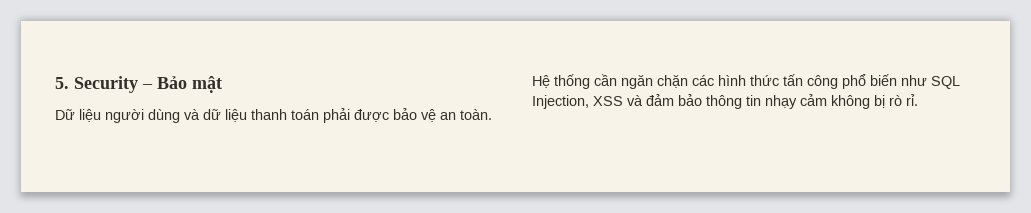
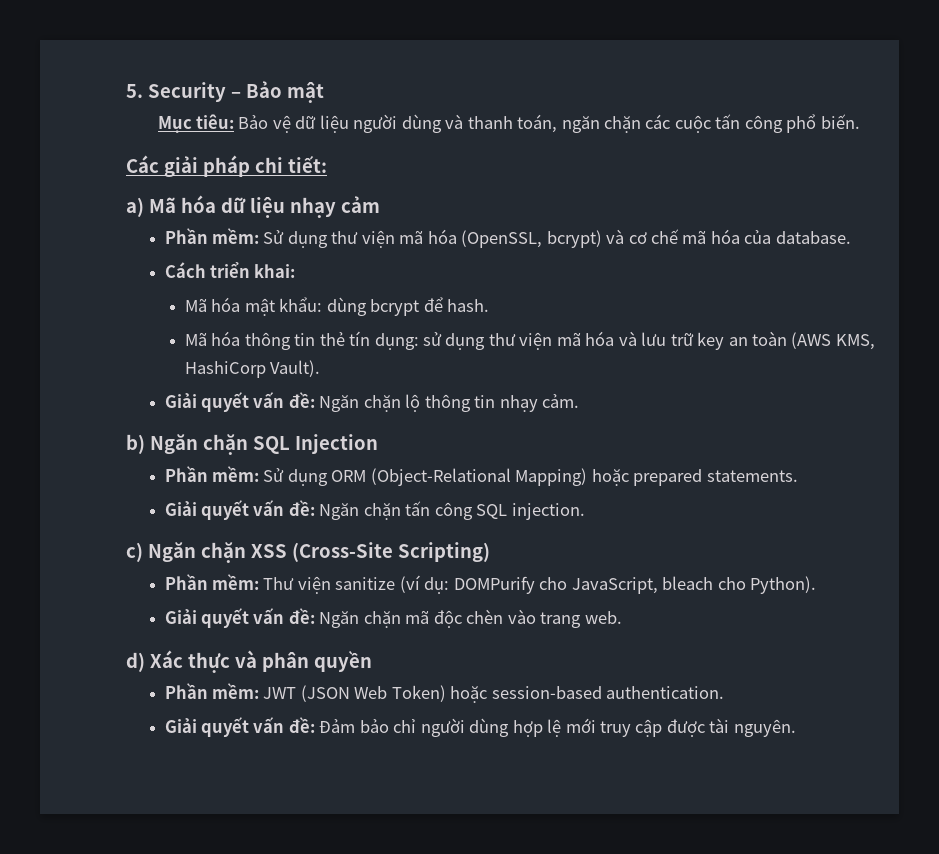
[55,108,492,123] [532,74,617,89] Dữ liệu người dùng và dữ liệu thanh toán phải được bảo vệ an toàn. Hệ thống cần -> [157,114,558,133] Mục tiêu: Bảo vệ dữ liệu người dùng và thanh toán,
[718,75,779,86] hình thức -> [674,115,711,133] cuộc
[870,74,960,89] [532,94,918,109] biến như SQL Injection, XSS và đảm bảo thông tin nhạy cảm không bị rò rỉ. -> [820,114,860,129] [126,155,327,177] [126,195,380,218] [164,228,851,248] [164,262,296,278] [184,297,490,316] [184,331,875,350] [184,360,321,378] [164,392,580,412] [126,434,378,455] [164,466,798,486] [164,500,585,520] [126,542,490,563] [164,574,816,594] [164,608,622,628] [126,650,372,673] [164,683,725,703] [164,717,796,737] biến. // Các giải pháp chi tiết: // a) Mã hóa dữ liệu nhạy cảm // Phần mềm: Sử dụng thư viện mã hóa (OpenSSL, bcrypt) và cơ chế mã hóa của database. // Cách triển khai: // Mã hóa mật khẩu: dùng bcrypt để hash. // Mã hóa thông tin thẻ tín dụng: sử dụng thư viện mã hóa và lưu trữ key an toàn (AWS KMS, HashiCorp Vault). // Giải quyết vấn đề: Ngăn chặn lộ thông tin nhạy cảm. // b) Ngăn chặn SQL Injection // Phần mềm: Sử dụng ORM (Object-Relational Mapping) hoặc prepared statements. // Giải quyết vấn đề: Ngăn chặn tấn công SQL injection. // c) Ngăn chặn XSS (Cross-Site Scripting) // Phần mềm: Thư viện sanitize (ví dụ: DOMPurify cho JavaScript, bleach cho Python). // Giải quyết vấn đề: Ngăn chặn mã độc chèn vào trang web. // d) Xác thực và phân quyền // Phần mềm: JWT (JSON Web Token) hoặc session-based authentication. // Giải quyết vấn đề: Đảm bảo chỉ người dùng hợp lệ mới truy cập được tài nguyên.

